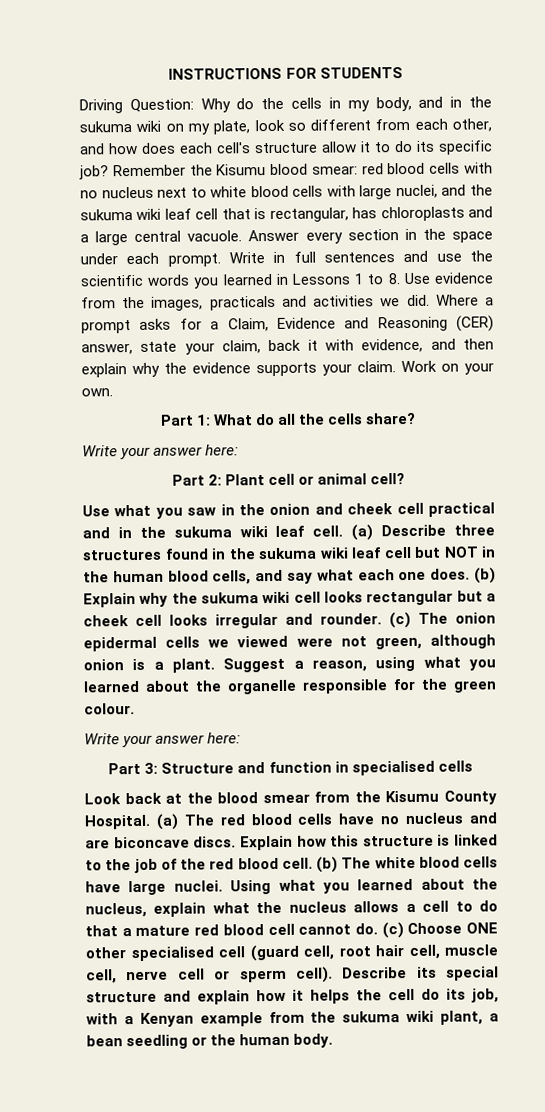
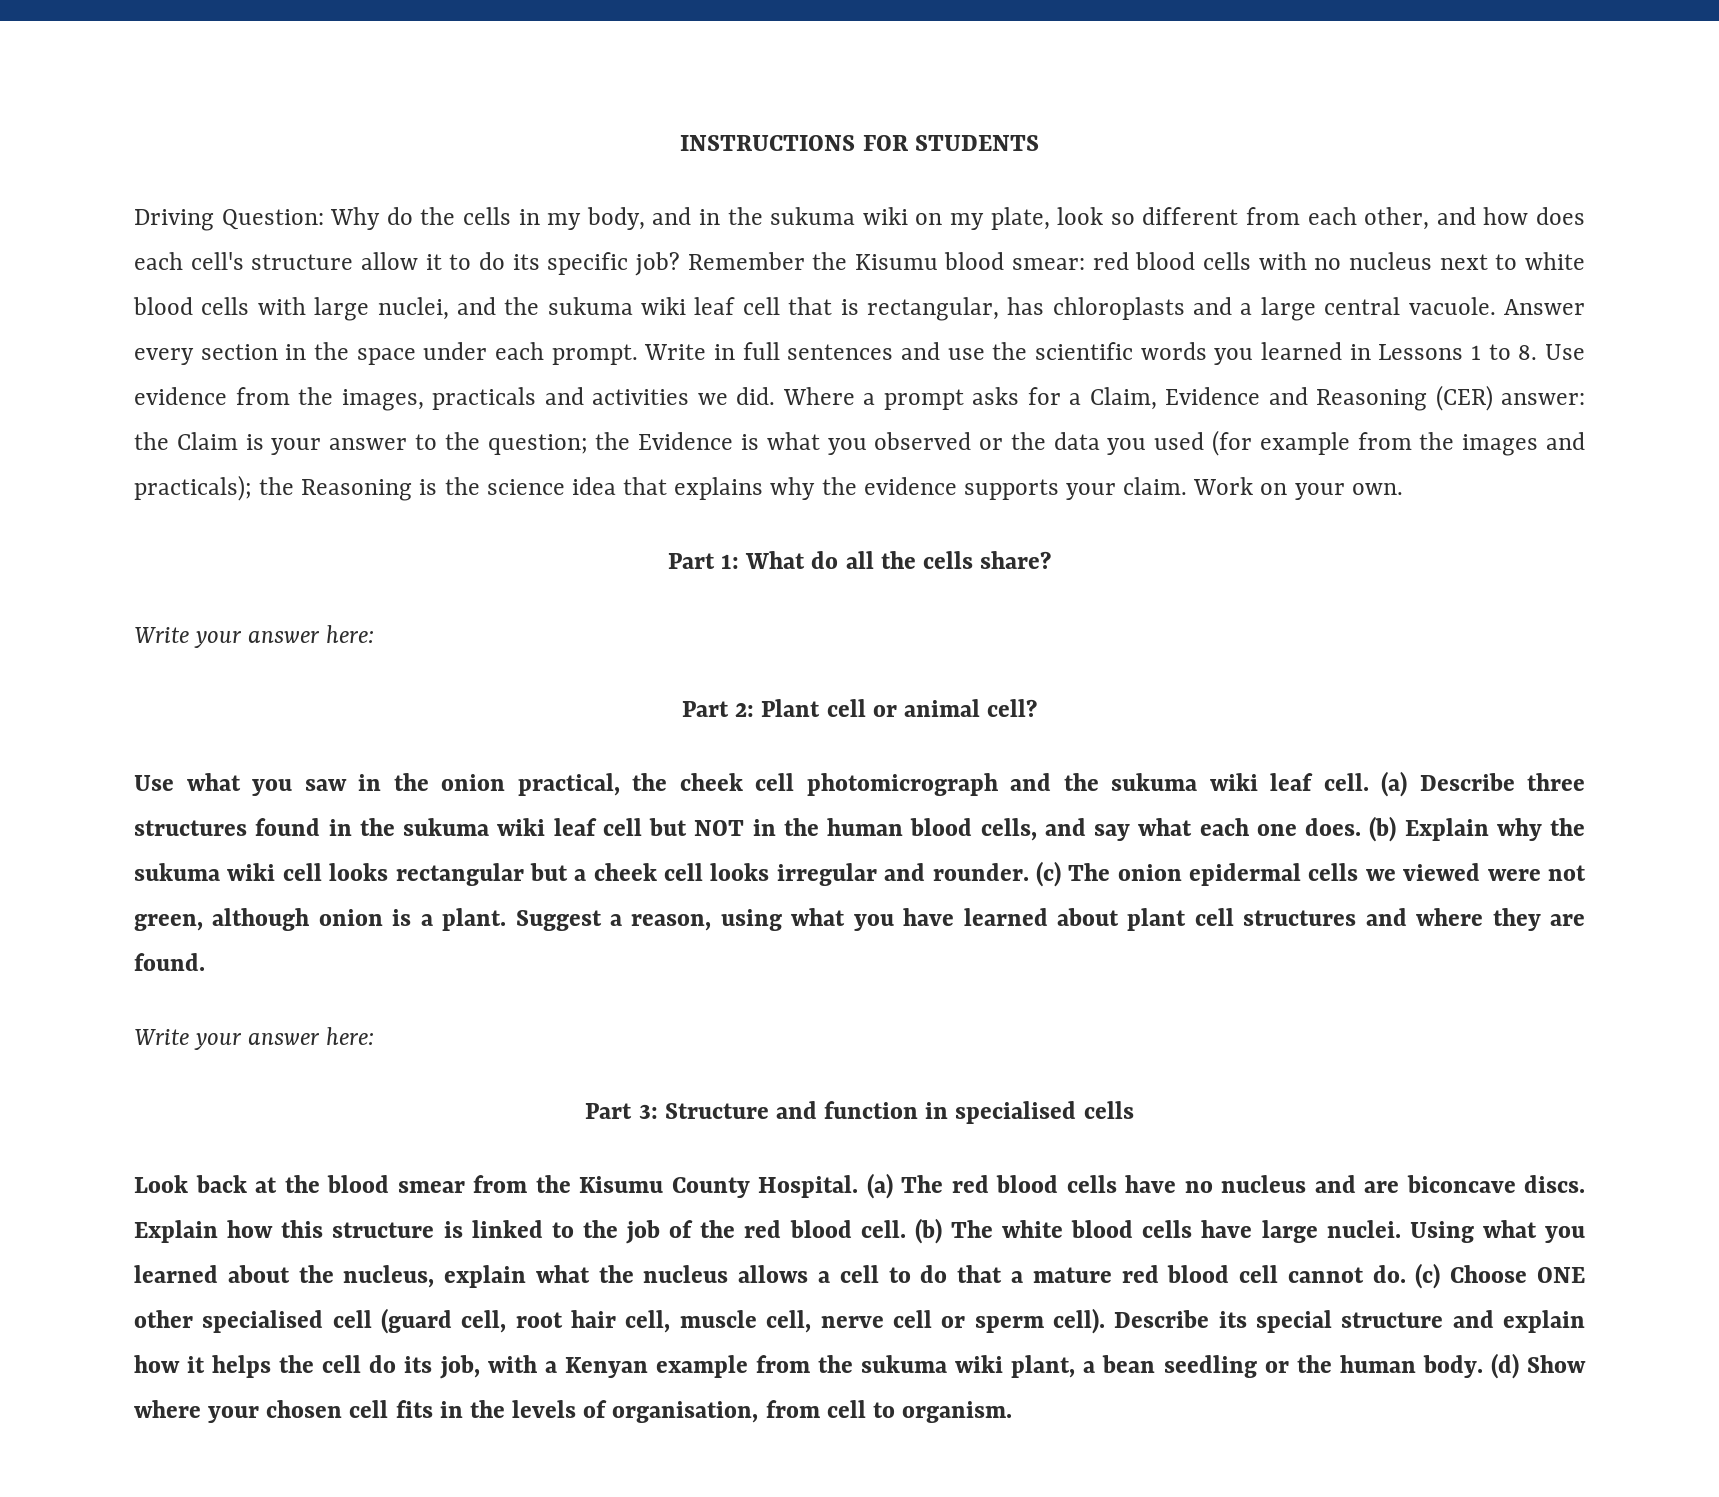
[81,338,494,355] [81,363,127,378] answer, state your claim, back it with evidence, and then explain -> [1501,393,1585,405] [134,430,1585,456] [134,475,764,501] answer: the Claim is your answer to the question; the Evidence is what you observed or the data you used (for example from the images and practicals); the Reasoning is the science idea that explains
[314,502,495,517] [82,527,132,539] and cheek cell practical and in -> [517,773,1051,796] practical, the cheek cell photomicrograph and
[83,678,497,695] [84,703,135,715] learned about the organelle responsible for the green colour. -> [903,908,1585,931] [134,953,205,971] have learned about plant cell structures and where they are found.
(334, 1040) none -> [1490,1353,1586,1379] [134,1400,1013,1423] (d) Show where your chosen cell fits in the levels of organisation, from cell to organism.

